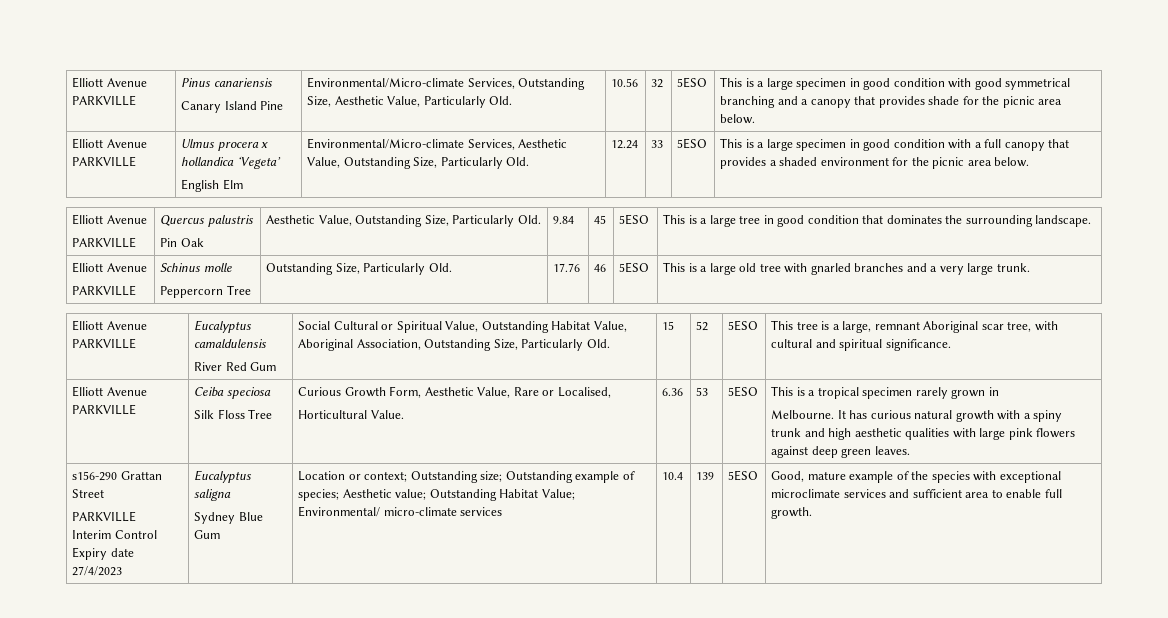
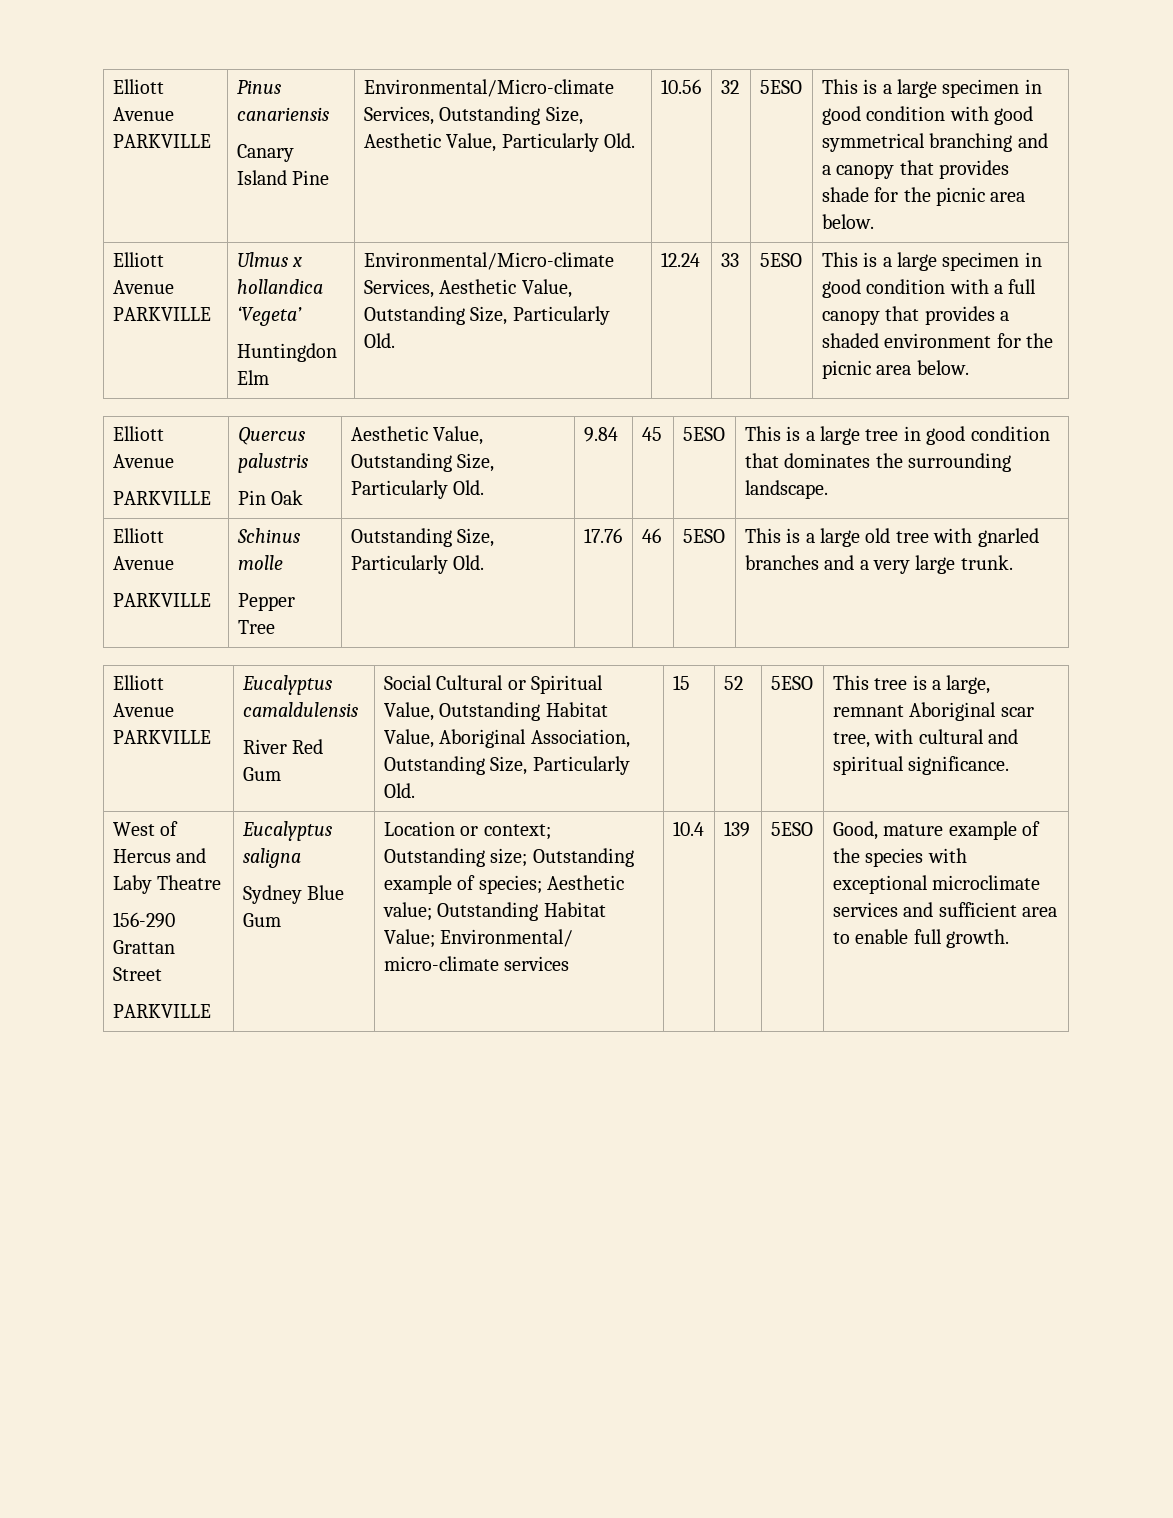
[217,142,259,151] procera -> (288, 259) none
[181,179,220,192] English -> [236,343,337,362] Huntingdon
[160,286,224,298] Peppercorn -> [237,593,295,611] Pepper
[72,386,147,397] [72,404,137,415] [194,387,271,399] [194,409,273,419] [298,386,611,398] [298,410,404,419] [662,388,684,396] [696,387,709,396] [728,386,759,397] [771,386,999,399] [771,410,1063,422] [771,428,1076,440] [771,446,910,458] [72,471,162,481] [72,489,105,498] [72,511,137,522] [72,530,157,539] [72,547,134,560] [72,566,123,576] Elliott Avenue PARKVILLE | Ceiba speciosa // Silk Floss Tree | Curious Growth Form, Aesthetic Value, Rare or Localised, // Horticultural Value. | 6.36 | 53 | 5ESO | This is a tropical specimen rarely grown in // Melbourne. It has curious natural growth with a spiny trunk and high aesthetic qualities with large pink flowers against deep green leaves. // s156-290 Grattan Street // PARKVILLE // Interim Control Expiry date 27/4/2023 -> [112,821,179,836] [112,848,207,863] [112,875,222,894] [112,912,175,928] [112,940,175,954] [112,967,162,981] [112,1004,211,1018] West of Hercus and Laby Theatre // 156-290 Grattan Street // PARKVILLE

